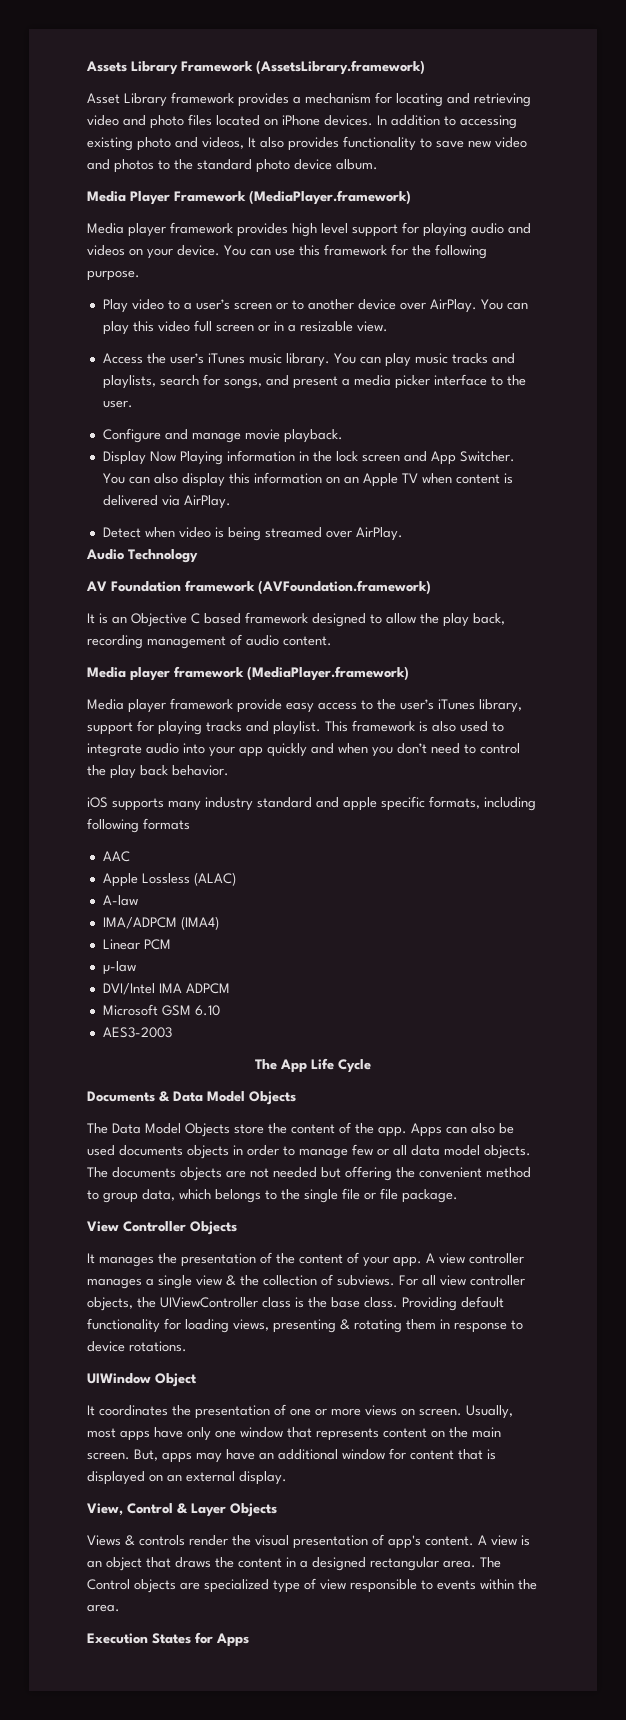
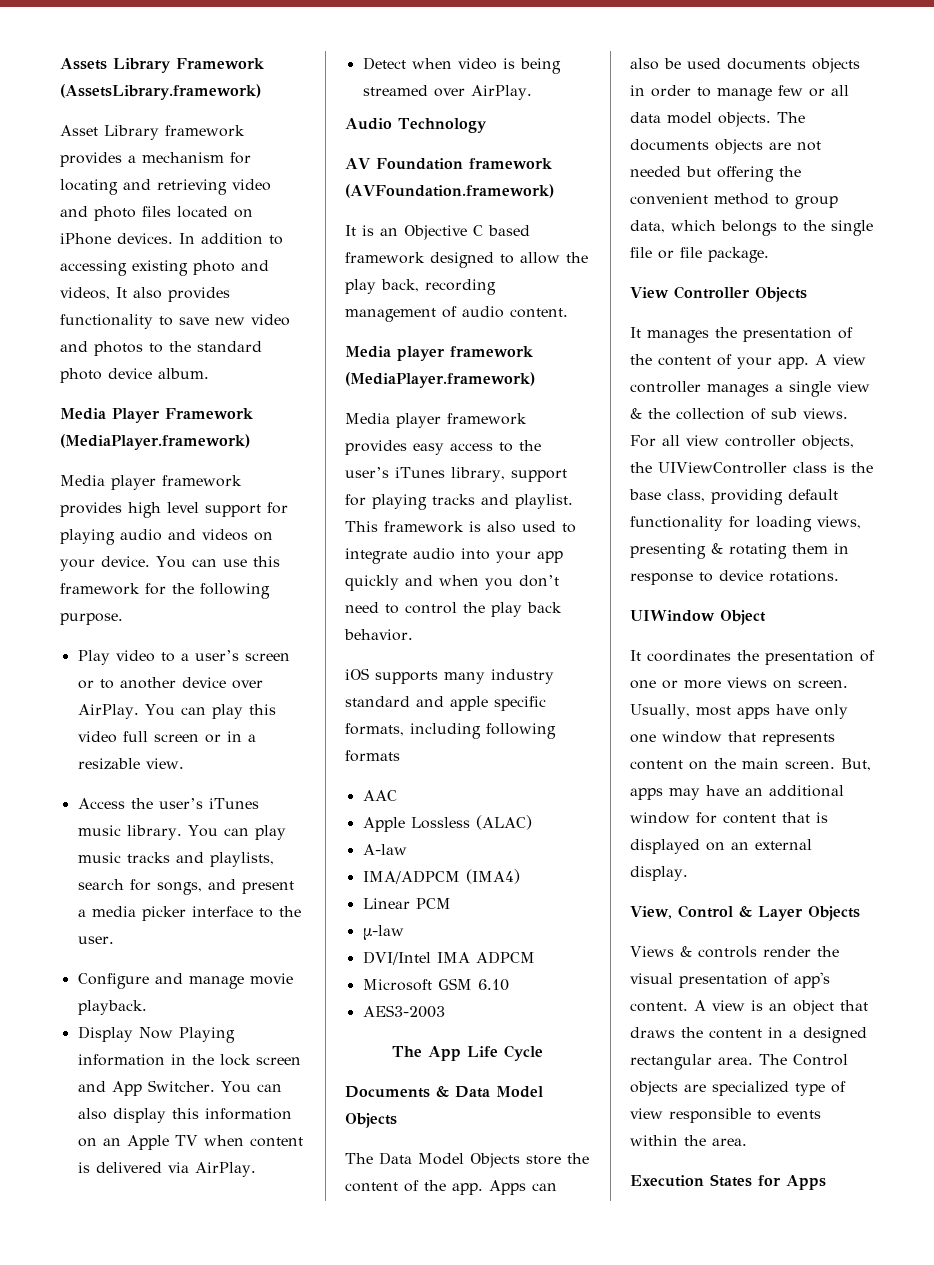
[237,699,282,713] provide -> [345,440,407,455] provides
[337,1275,395,1286] subviews. -> [771,408,848,419] sub views.
[364,1297,457,1311] class. Providing -> [667,489,783,505] class, providing

